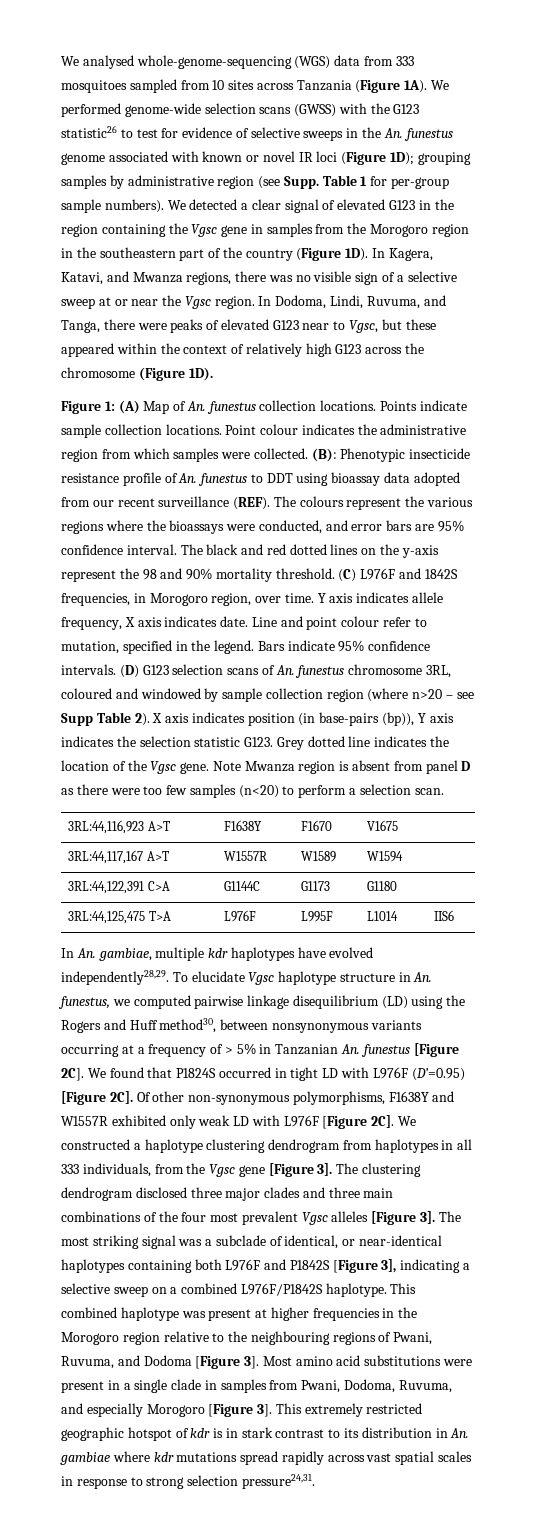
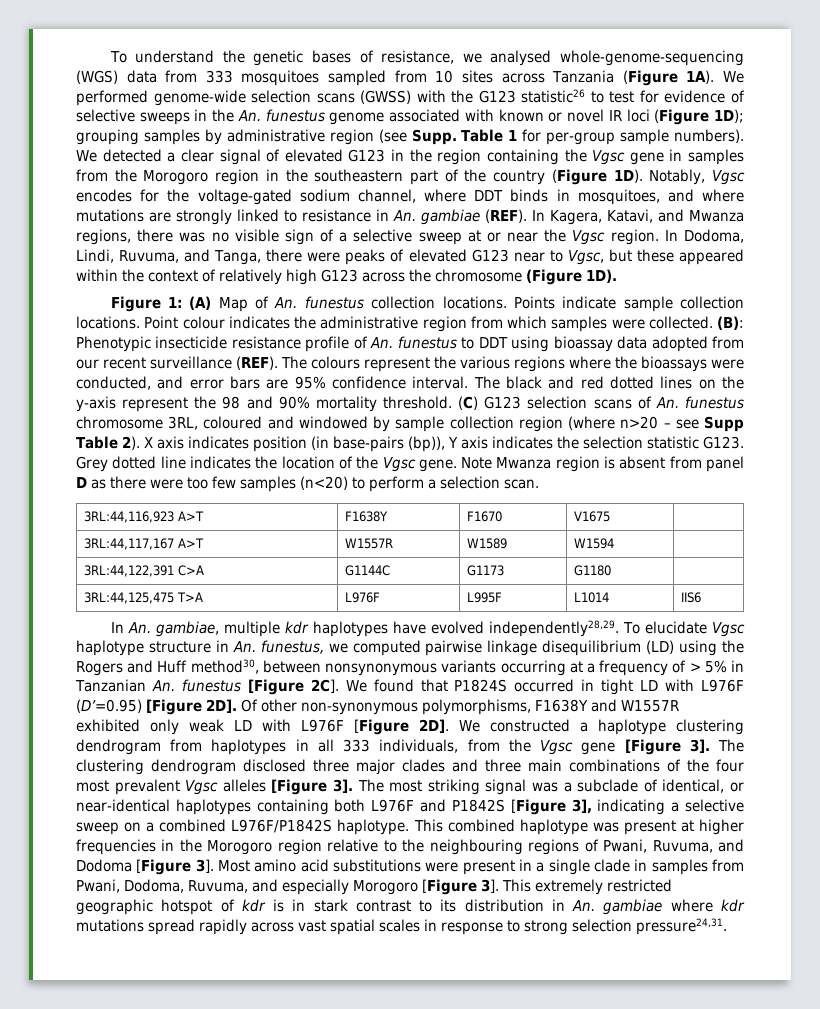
[61,56,79,66] We -> [109,50,482,66] To understand the genetic bases of resistance, we
(369, 254) none -> [649,169,745,185] [76,189,744,205] [76,209,527,225] Notably, Vgsc encodes for the voltage-gated sodium channel, where DDT binds in mosquitoes, and where mutations are strongly linked to resistance in An. gambiae (REF).
[360,568,458,580] [61,592,444,606] [61,616,427,630] [61,640,431,654] [61,664,139,678] L976F and 1842S frequencies, in Morogoro region, over time. Y axis indicates allele frequency, X axis indicates date. Line and point colour refer to mutation, specified in the legend. Bars indicate 95% confidence intervals. (D) -> (479, 403) none
[109,1091,133,1104] 2C]. -> [206,699,237,713] 2D].
[371,1115,395,1128] 2C]. -> [419,719,449,733] 2D].

